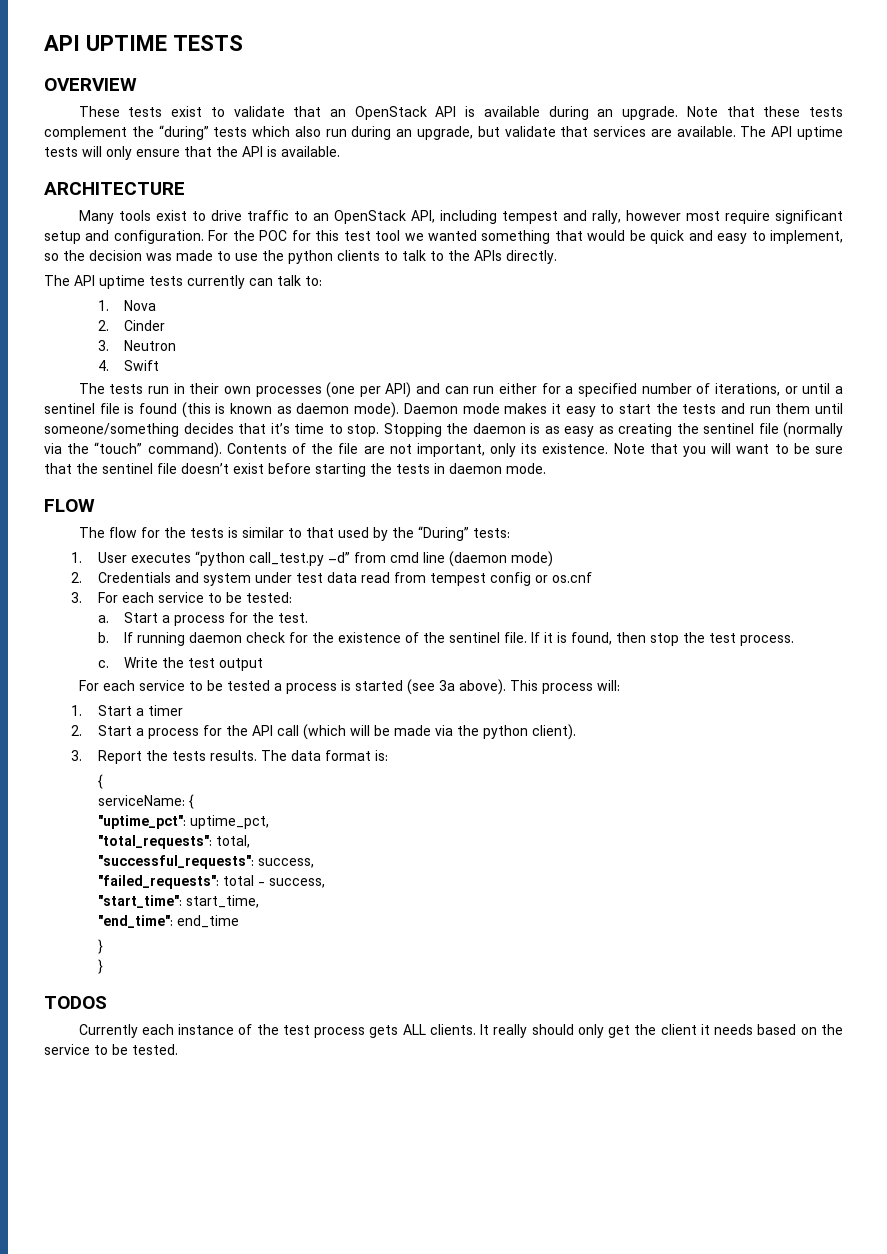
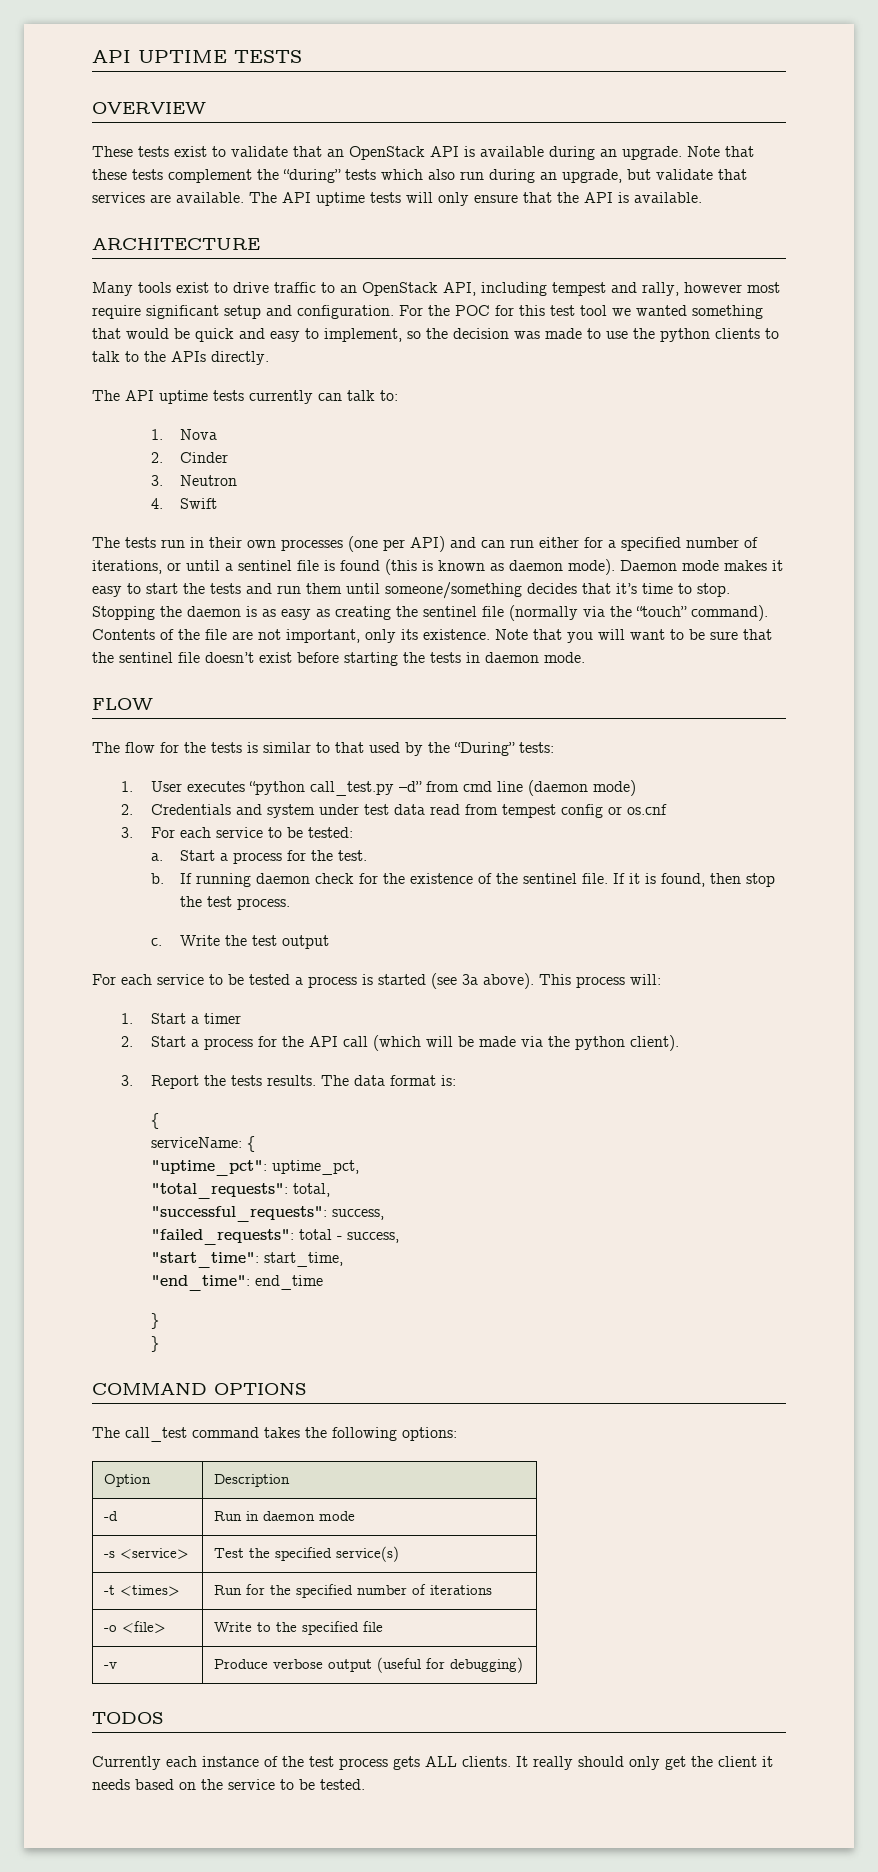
(103, 966) none -> [92,1382,307,1395] [92,1427,457,1442] [104,1474,152,1487] [214,1474,291,1487] [104,1511,119,1521] [214,1511,356,1521] [104,1548,190,1559] [214,1546,400,1562] [104,1585,181,1596] [214,1584,493,1598] [104,1621,167,1633] [214,1621,384,1635] [104,1662,118,1669] [214,1657,524,1673] // COMMAND OPTIONS // The call_test command takes the following options: // Option | Description // -d | Run in daemon mode // -s <service> | Test the specified service(s) // -t <times> | Run for the specified number of iterations // -o <file> | Write to the specified file // -v | Produce verbose output (useful for debugging)

